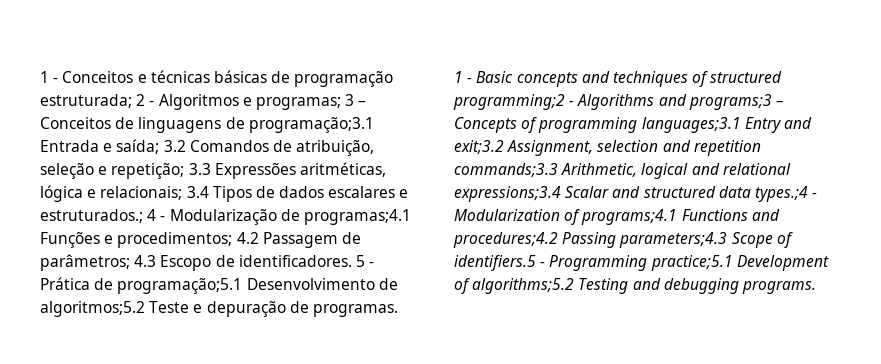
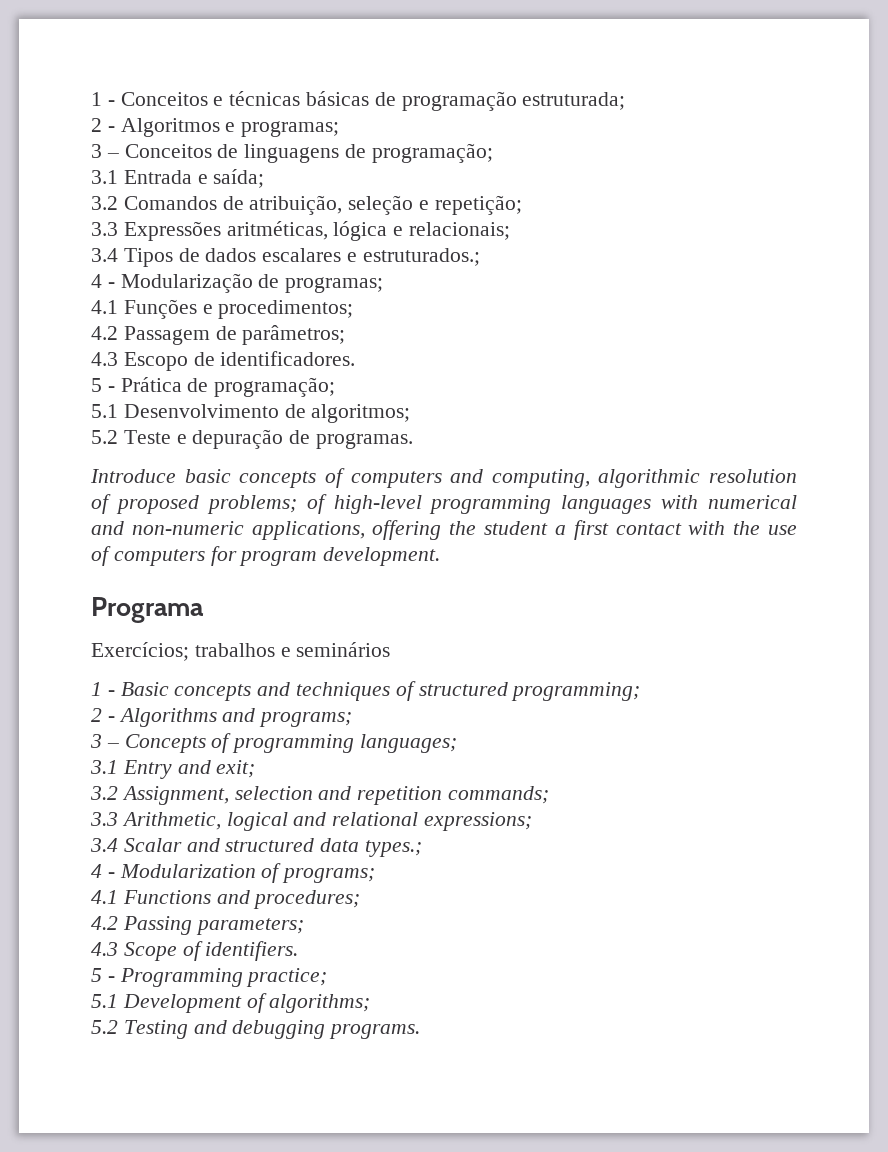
(132, 101) none -> (626, 101) //
(341, 103) none -> (340, 129) //
[248,117,374,133] programação;3.1 -> [371,143,493,163] [91,170,118,184] programação; // 3.1
(160, 146) none -> (265, 178) //
(185, 171) none -> (522, 205) //
(183, 193) none -> (511, 231) //
(143, 216) none -> (480, 257) //
[303,209,411,225] programas;4.1 -> [285,277,384,293] [91,300,118,314] programas; // 4.1
(233, 240) none -> (354, 309) //
(130, 262) none -> (346, 335) //
(352, 261) none -> (356, 358) //
[117,278,398,294] [40,301,145,317] programação;5.1 Desenvolvimento de algoritmos;5.2 -> [214,377,336,397] [91,404,411,423] [91,430,118,444] programação; // 5.1 Desenvolvimento de algoritmos; // 5.2
(398, 310) none -> [90,468,797,488] [91,494,797,514] [91,520,798,540] [91,546,441,566] [91,597,204,623] [91,642,391,661] // Introduce basic concepts of computers and computing, algorithmic resolution of proposed problems; of high-level programming languages with numerical and non-numeric applications, offering the student a first contact with the use of computers for program development. // Programa // Exercícios; trabalhos e seminários
[453,94,565,110] programming;2 -> [511,682,641,701] [91,708,102,722] programming; // 2
[688,94,772,110] programs;3 -> [259,712,353,727] [90,734,102,748] programs; // 3
[641,117,812,133] [454,140,504,155] languages;3.1 Entry and exit;3.2 -> [360,734,458,753] [90,760,256,779] [90,786,118,800] languages; // 3.1 Entry and exit; // 3.2
[454,163,558,178] commands;3.3 -> [448,786,550,804] [90,812,118,826] commands; // 3.3
[454,186,561,202] expressions;3.4 -> [424,812,533,831] [90,838,118,852] expressions; // 3.4
[754,186,808,202] types.;4 -> [365,840,423,857] [91,864,102,878] types.; // 4
[581,209,780,225] [453,232,793,248] [454,255,829,271] [454,278,575,294] programs;4.1 Functions and procedures;4.2 Passing parameters;4.3 Scope of identifiers.5 - Programming practice;5.1 Development of algorithms;5.2 -> [282,868,376,883] [91,890,361,909] [91,916,304,935] [91,941,299,961] [91,968,328,987] [91,993,371,1013] [91,1020,118,1034] programs; // 4.1 Functions and procedures; // 4.2 Passing parameters; // 4.3 Scope of identifiers. // 5 - Programming practice; // 5.1 Development of algorithms; // 5.2

